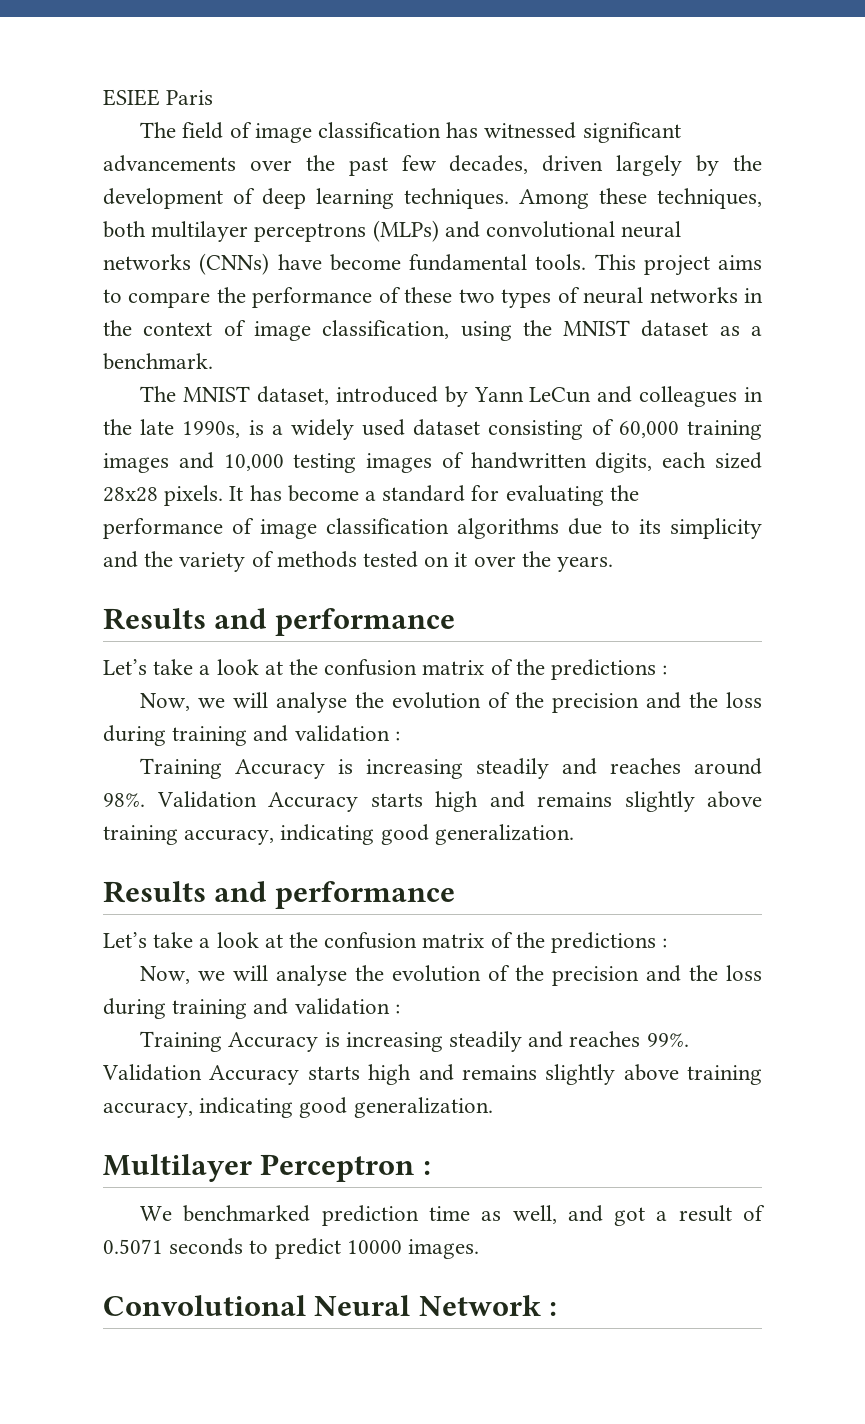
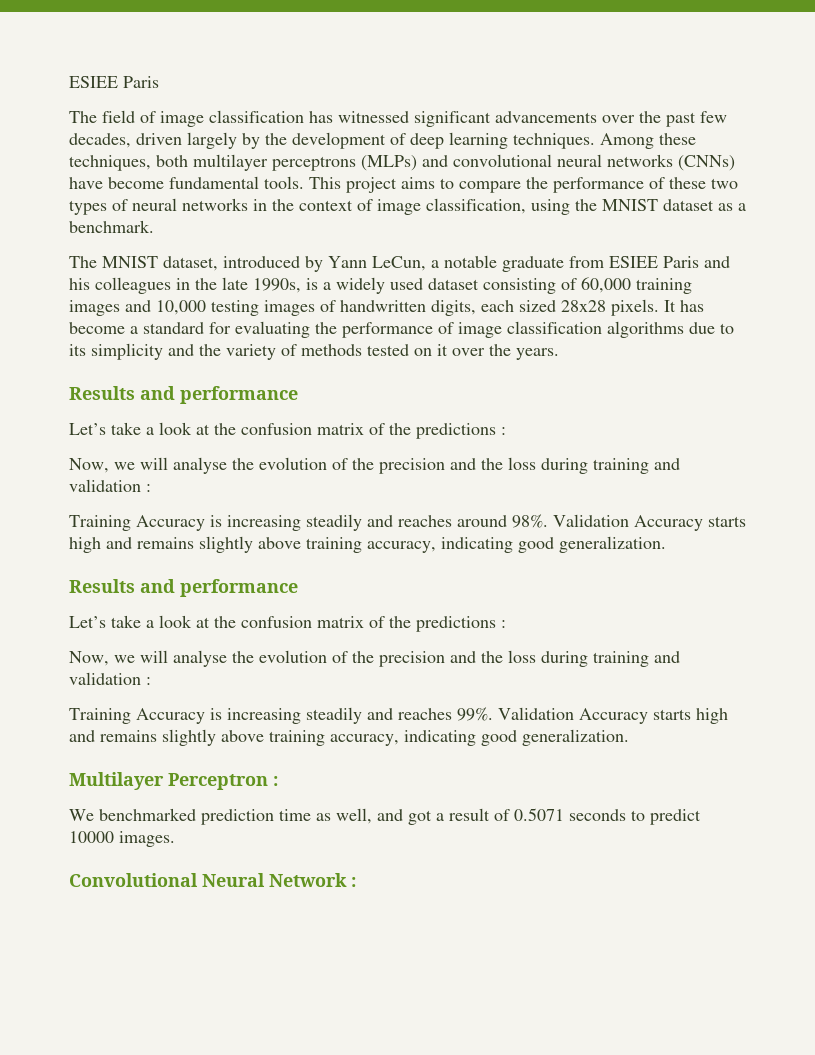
[529,386,633,403] LeCun and -> [372,255,730,272] [69,278,90,290] LeCun, a notable graduate from ESIEE Paris and his

